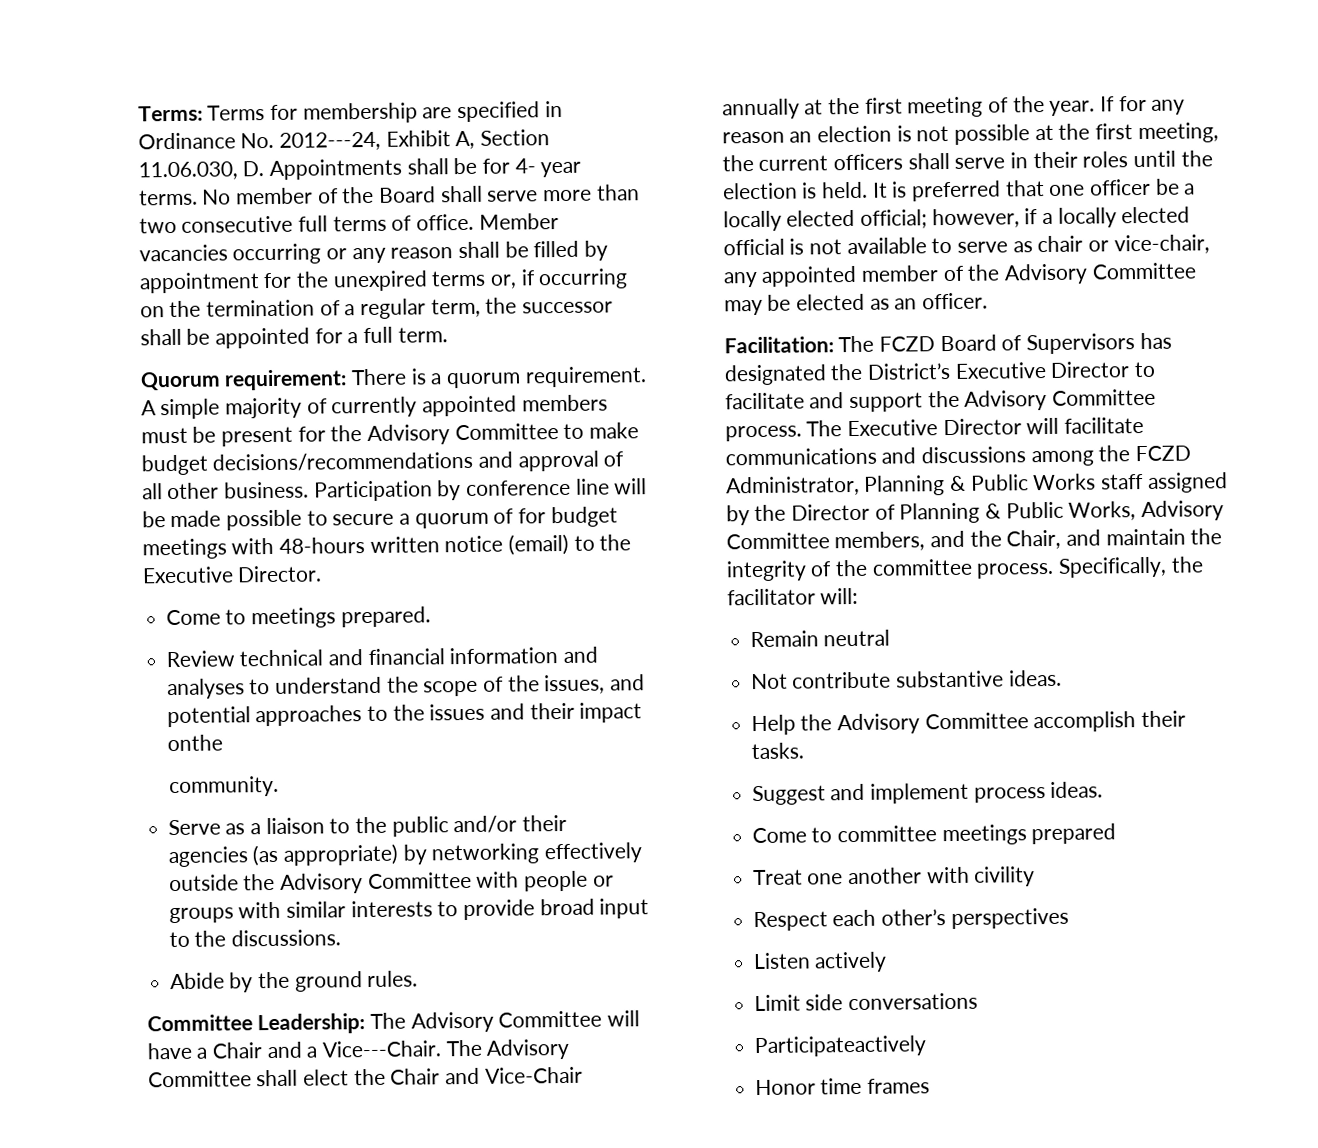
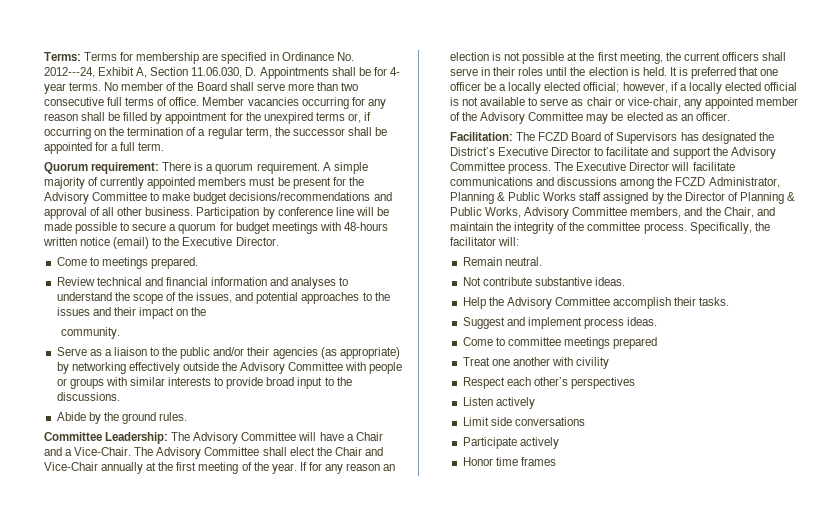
[326,248,348,260] or -> [351,97,365,106] for
[493,508,515,524] of -> (217, 228) none
[166,734,223,752] onthe -> [175,307,207,316] on the
[322,1040,442,1058] Vice---Chair. -> [74,447,132,456] Vice-Chair.
[823,629,891,647] neutral -> [504,257,542,266] neutral.
[753,1035,926,1058] Participateactively -> [462,437,559,449] Participate actively

